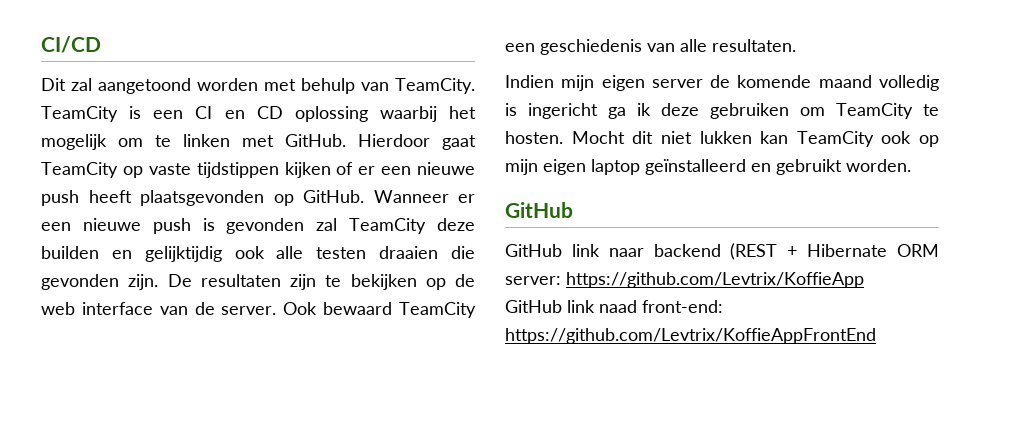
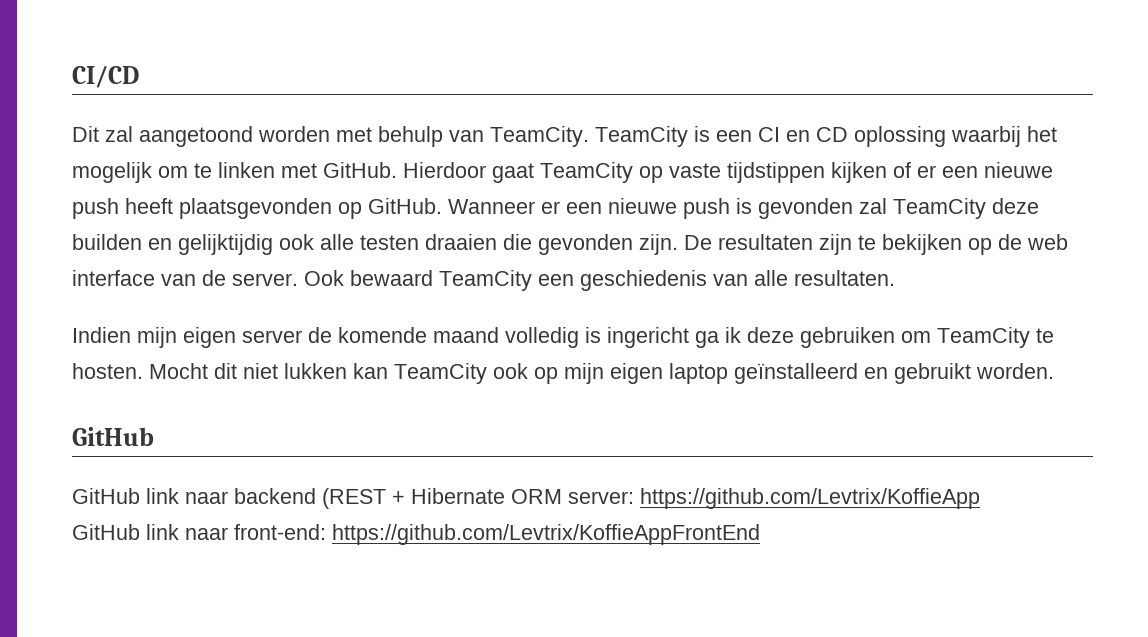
[599,300,637,313] naad -> [185,527,228,540] naar

